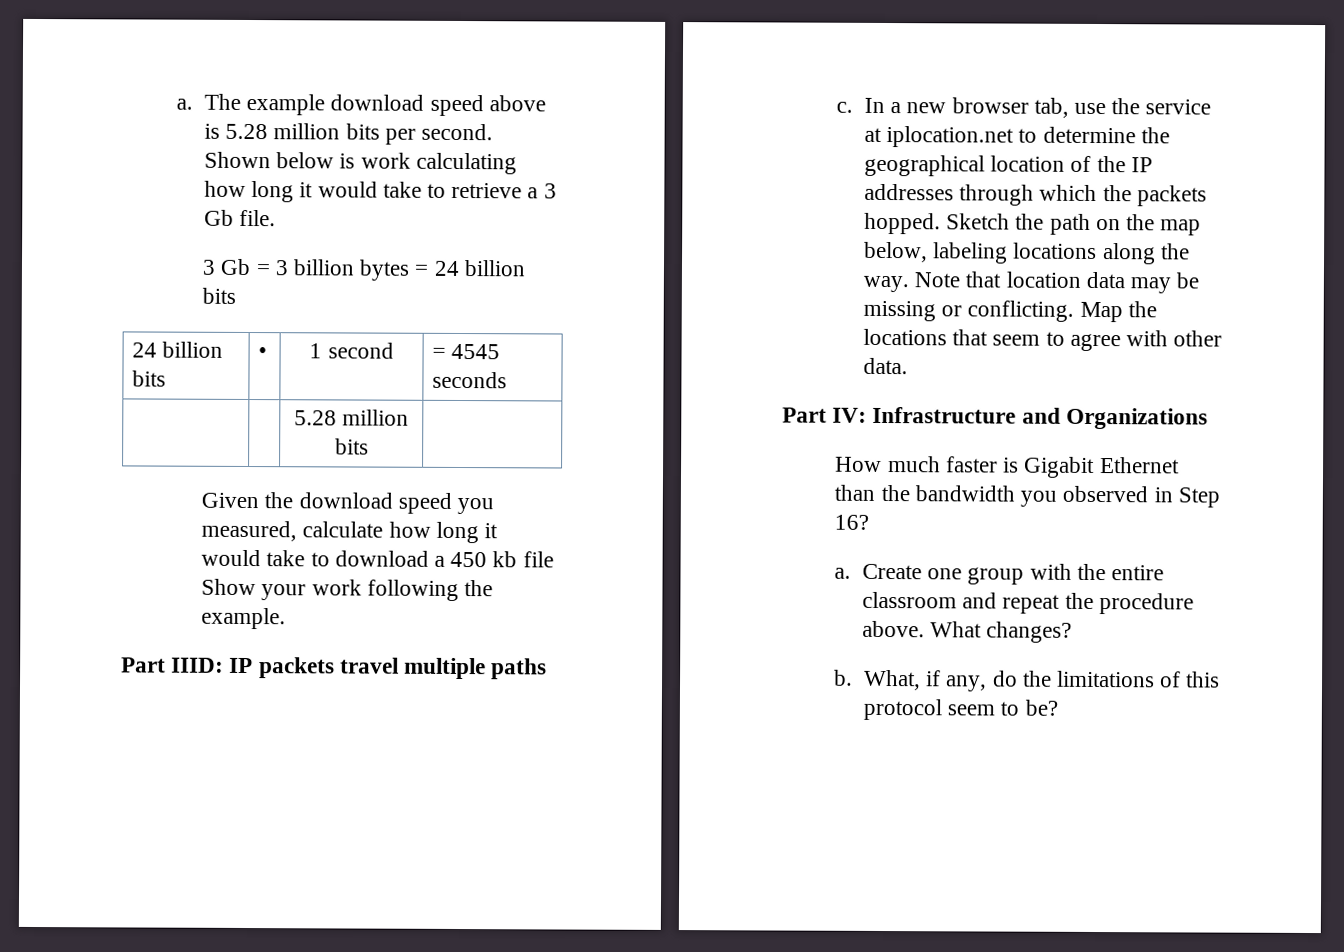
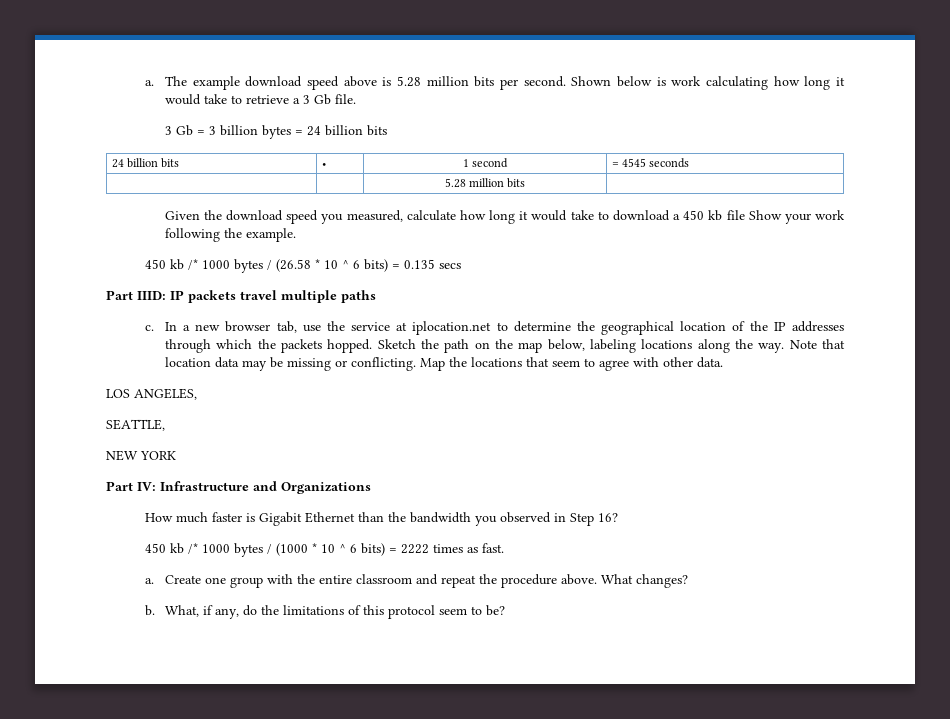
(287, 618) none -> [145,259,462,273] // 450 kb /* 1000 bytes / (26.58 * 10 ^ 6 bits) = 0.135 secs
(908, 366) none -> [106,388,197,400] [106,419,165,431] [106,450,176,461] // LOS ANGELES, // SEATTLE, // NEW YORK
(870, 522) none -> [145,543,505,557] // 450 kb /* 1000 bytes / (1000 * 10 ^ 6 bits) = 2222 times as fast.

